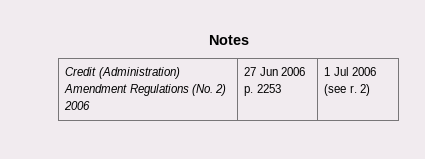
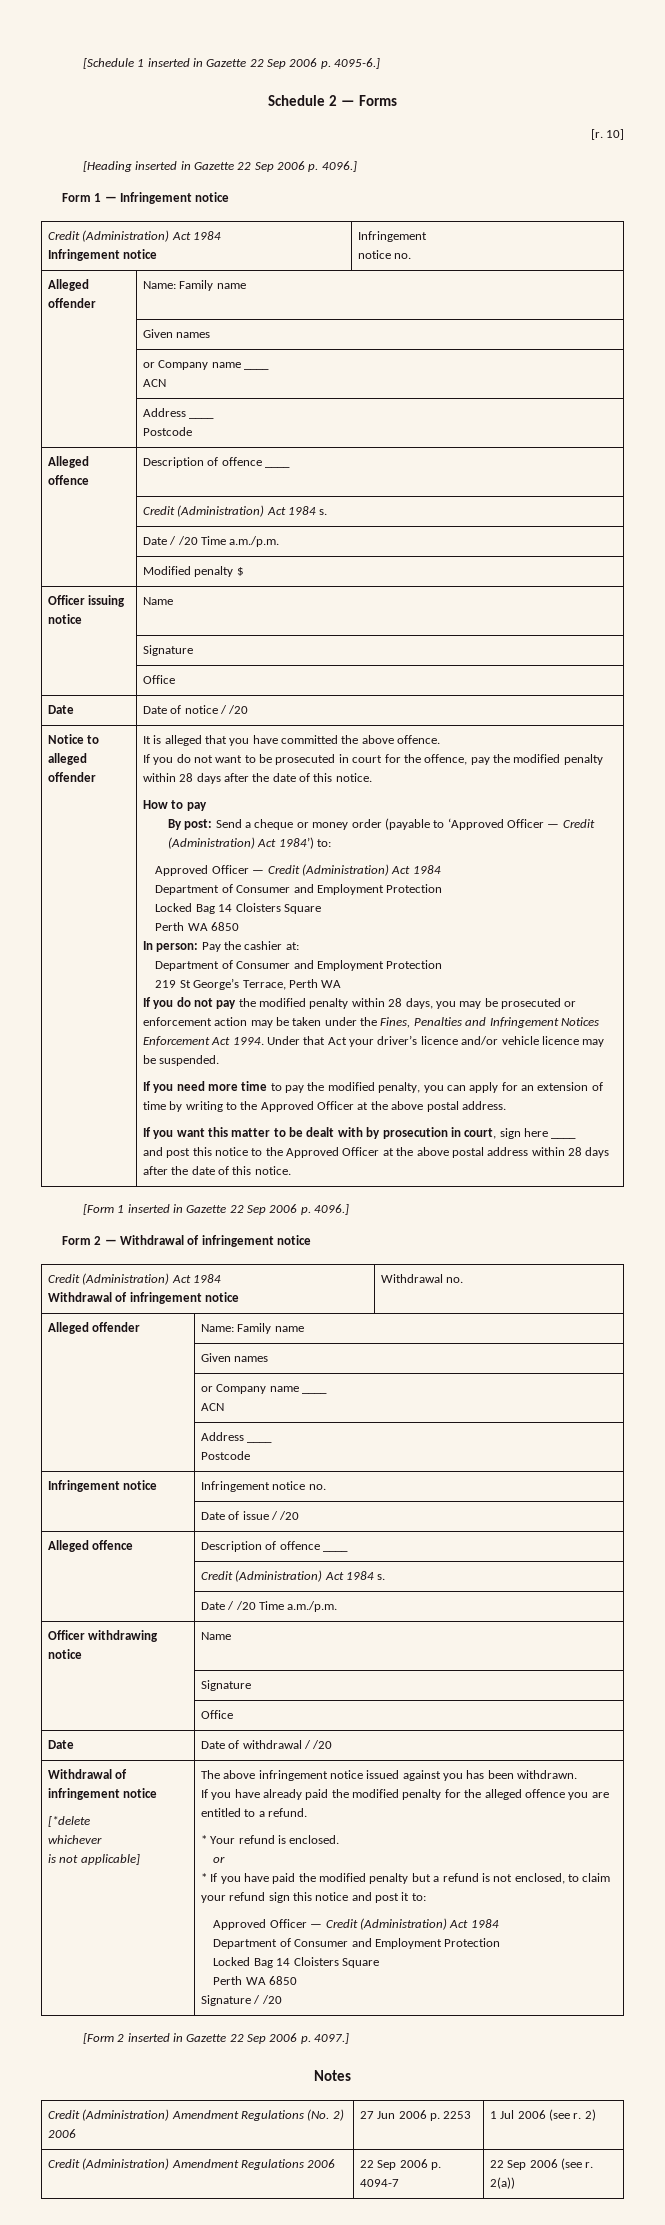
(208, 40) none -> [82,58,381,69] [268,95,397,106] [590,129,624,140] [82,161,357,172] [61,192,230,204] [47,230,221,242] [47,249,158,261] [357,231,427,242] [357,250,412,259] [47,279,89,291] [47,298,96,308] [142,280,246,291] [142,329,211,338] [142,360,241,370] [243,368,269,370] [142,379,166,387] [142,408,186,417] [189,417,215,419] [142,427,192,436] [47,456,89,468] [47,475,89,485] [142,457,262,468] [264,466,290,468] [142,505,328,517] [142,536,280,547] [142,566,244,577] [47,595,126,607] [47,614,82,624] [142,597,173,605] [142,645,193,656] [142,675,175,684] [47,705,74,714] [142,705,249,714] [47,734,100,744] [47,753,87,765] [47,772,96,782] [142,735,441,746] [142,754,603,765] [142,773,372,784] [142,800,207,811] [167,818,595,830] [167,837,332,849] [155,864,441,876] [155,884,443,895] [155,903,321,914] [155,922,240,931] [142,941,299,952] [155,960,443,971] [155,978,342,990] [142,997,577,1009] [142,1017,599,1028] [142,1035,605,1047] [142,1055,220,1066] [142,1081,603,1093] [142,1101,506,1112] [142,1127,549,1139] [551,1137,577,1139] [142,1147,610,1158] [142,1166,291,1175] [82,1204,350,1215] [61,1235,312,1247] [47,1273,221,1285] [47,1292,239,1304] [380,1274,464,1283] [47,1322,141,1334] [200,1323,304,1334] [200,1353,269,1362] [200,1384,299,1394] [301,1392,327,1394] [200,1403,224,1411] [200,1432,244,1441] [247,1441,273,1443] [200,1451,250,1460] [47,1480,158,1492] [200,1481,326,1492] [200,1511,300,1520] [47,1540,134,1552] [200,1541,320,1552] [322,1550,348,1552] [200,1570,386,1582] [200,1601,338,1612] [47,1630,159,1642] [47,1649,82,1659] [200,1632,231,1640] [200,1680,251,1691] [200,1710,233,1719] [47,1740,74,1749] [200,1740,333,1749] [47,1769,128,1779] [47,1788,158,1800] [47,1816,90,1827] [47,1835,102,1844] [47,1854,140,1865] [200,1770,578,1781] [200,1789,609,1800] [200,1808,307,1817] [200,1835,340,1844] [213,1856,226,1863] [200,1873,611,1884] [200,1892,426,1903] [213,1918,499,1930] [213,1938,501,1949] [213,1957,379,1968] [213,1976,298,1985] [200,1995,282,2006] [82,2033,350,2044] [Schedule 1 inserted in Gazette 22 Sep 2006 p. 4095-6.] // Schedule 2 — Forms // [r. 10] // [Heading inserted in Gazette 22 Sep 2006 p. 4096.] // Form 1 — Infringement notice // Credit (Administration) Act 1984 // Infringement notice | Infringement // notice no. // Alleged offender | Name: Family name // | Given names // | or Company name ____ // ACN // | Address ____ // Postcode // Alleged offence | Description of offence ____ // | Credit (Administration) Act 1984 s. // | Date / /20 Time a.m./p.m. // | Modified penalty $ // Officer issuing notice | Name // | Signature // | Office // Date | Date of notice / /20 // Notice to alleged offender | It is alleged that you have committed the above offence. // If you do not want to be prosecuted in court for the offence, pay the modified penalty within 28 days after the date of this notice. // How to pay // By post: Send a cheque or money order (payable to ‘Approved Officer — Credit (Administration) Act 1984’) to: // Approved Officer — Credit (Administration) Act 1984 // Department of Consumer and Employment Protection // Locked Bag 14 Cloisters Square // Perth WA 6850 // In person: Pay the cashier at: // Department of Consumer and Employment Protection // 219 St George’s Terrace, Perth WA // If you do not pay the modified penalty within 28 days, you may be prosecuted or enforcement action may be taken under the Fines, Penalties and Infringement Notices Enforcement Act 1994. Under that Act your driver’s licence and/or vehicle licence may be suspended. // If you need more time to pay the modified penalty, you can apply for an extension of time by writing to the Approved Officer at the above postal address. // If you want this matter to be dealt with by prosecution in court, sign here ____ // and post this notice to the Approved Officer at the above postal address within 28 days after the date of this notice. // [Form 1 inserted in Gazette 22 Sep 2006 p. 4096.] // Form 2 — Withdrawal of infringement notice // Credit (Administration) Act 1984 // Withdrawal of infringement notice | Withdrawal no. // Alleged offender | Name: Family name // | Given names // | or Company name ____ // ACN // | Address ____ // Postcode // Infringement notice | Infringement notice no. // | Date of issue / /20 // Alleged offence | Description of offence ____ // | Credit (Administration) Act 1984 s. // | Date / /20 Time a.m./p.m. // Officer withdrawing notice | Name // | Signature // | Office // Date | Date of withdrawal / /20 // Withdrawal of infringement notice // [*delete // whichever // is not applicable] | The above infringement notice issued against you has been withdrawn. // If you have already paid the modified penalty for the alleged offence you are entitled to a refund. // * Your refund is enclosed. // or // * If you have paid the modified penalty but a refund is not enclosed, to claim your refund sign this notice and post it to: // Approved Officer — Credit (Administration) Act 1984 // Department of Consumer and Employment Protection // Locked Bag 14 Cloisters Square // Perth WA 6850 // Signature / /20 // [Form 2 inserted in Gazette 22 Sep 2006 p. 4097.] //
(370, 90) none -> [47,2158,336,2170] [359,2159,441,2170] [359,2179,399,2187] [489,2158,594,2170] [489,2177,515,2189] // Credit (Administration) Amendment Regulations 2006 | 22 Sep 2006 p. 4094-7 | 22 Sep 2006 (see r. 2(a))

